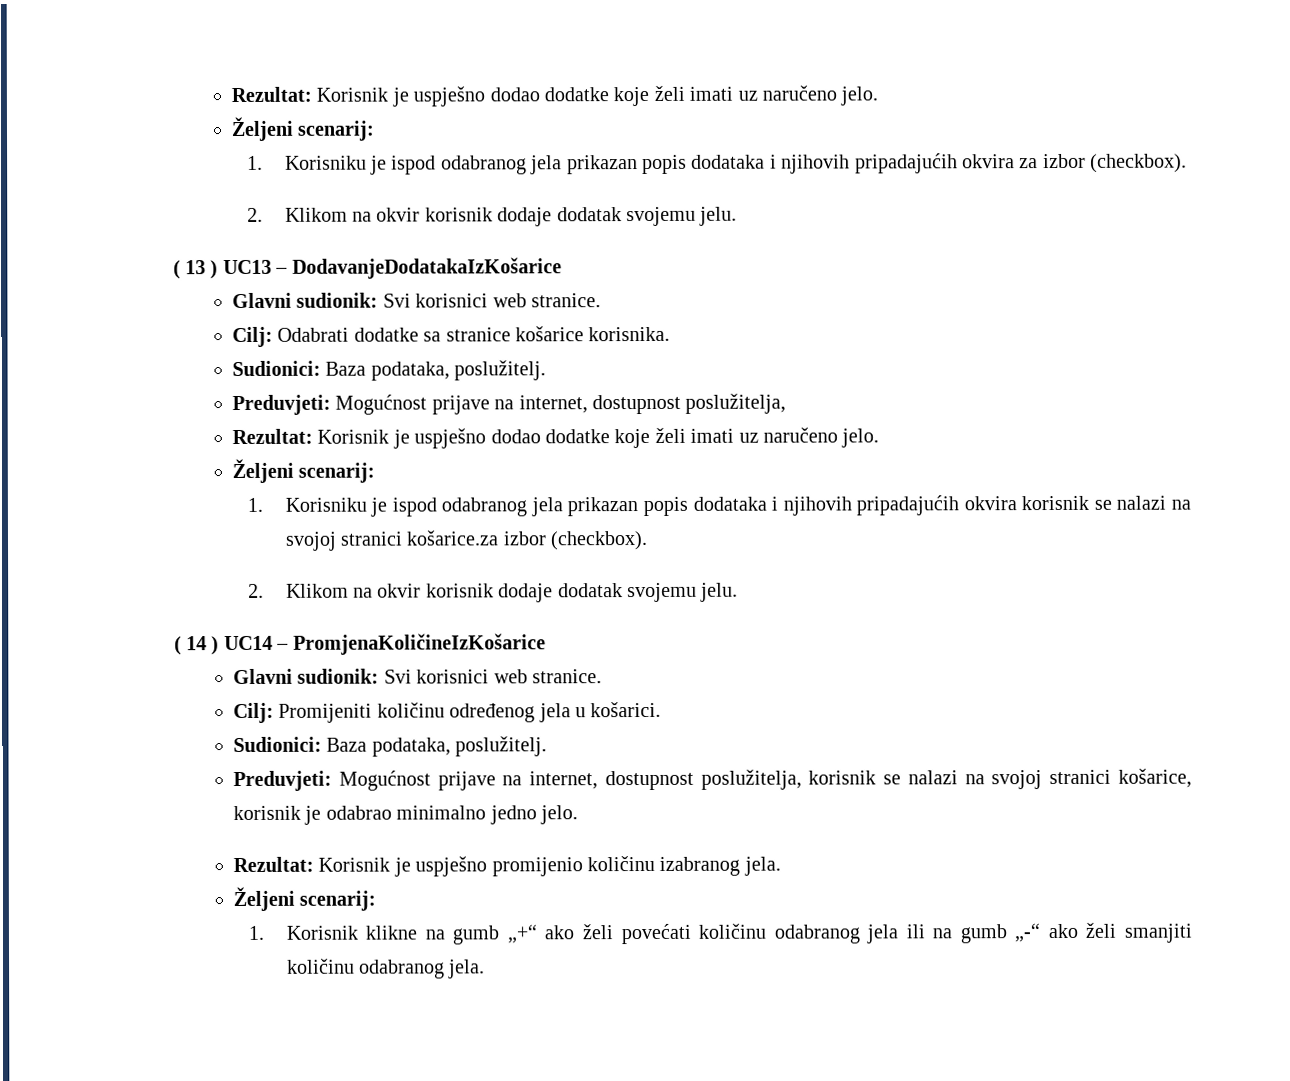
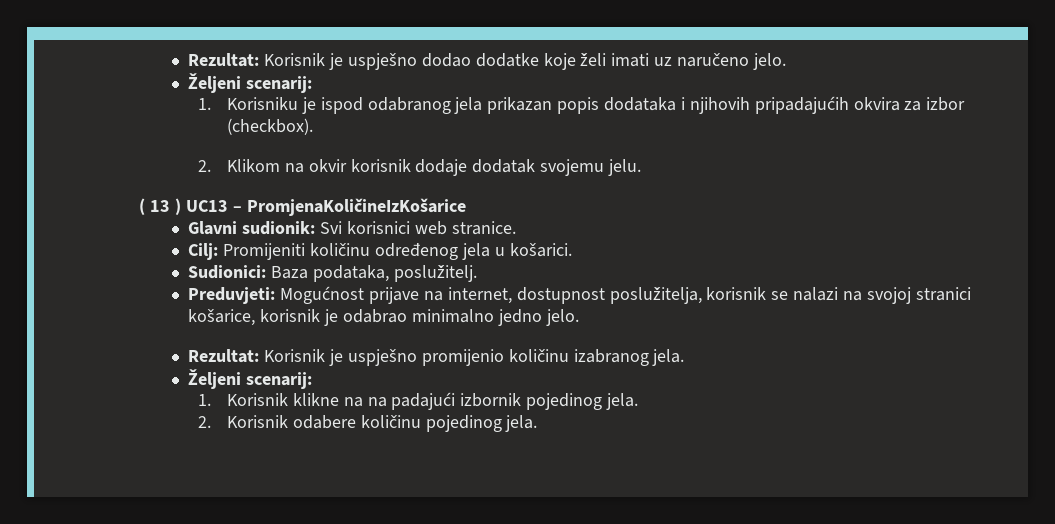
[291,257,562,279] [231,292,601,309] [231,326,671,348] [231,360,547,381] [231,393,787,416] [231,427,880,449] [231,458,376,484] [247,495,1191,517] [284,530,649,551] [248,582,739,603] [173,635,290,656] DodavanjeDodatakaIzKošarice // Glavni sudionik: Svi korisnici web stranice. // Cilj: Odabrati dodatke sa stranice košarice korisnika. // Sudionici: Baza podataka, poslužitelj. // Preduvjeti: Mogućnost prijave na internet, dostupnost poslužitelja, // Rezultat: Korisnik je uspješno dodao dodatke koje želi imati uz naručeno jelo. // Željeni scenarij: // 1. Korisniku je ispod odabranog jela prikazan popis dodataka i njihovih pripadajućih okvira korisnik se nalazi na svojoj stranici košarice.za izbor (checkbox). // 2. Klikom na okvir korisnik dodaje dodatak svojemu jelu. // ( 14 ) UC14 – -> (242, 209) none
[452,922,1193,945] [286,958,446,979] gumb „+“ ako želi povećati količinu odabranog jela ili na gumb „-“ ako želi smanjiti količinu odabranog -> [367,392,639,410] [197,415,502,432] na padajući izbornik pojedinog jela. // 2. Korisnik odabere količinu pojedinog

